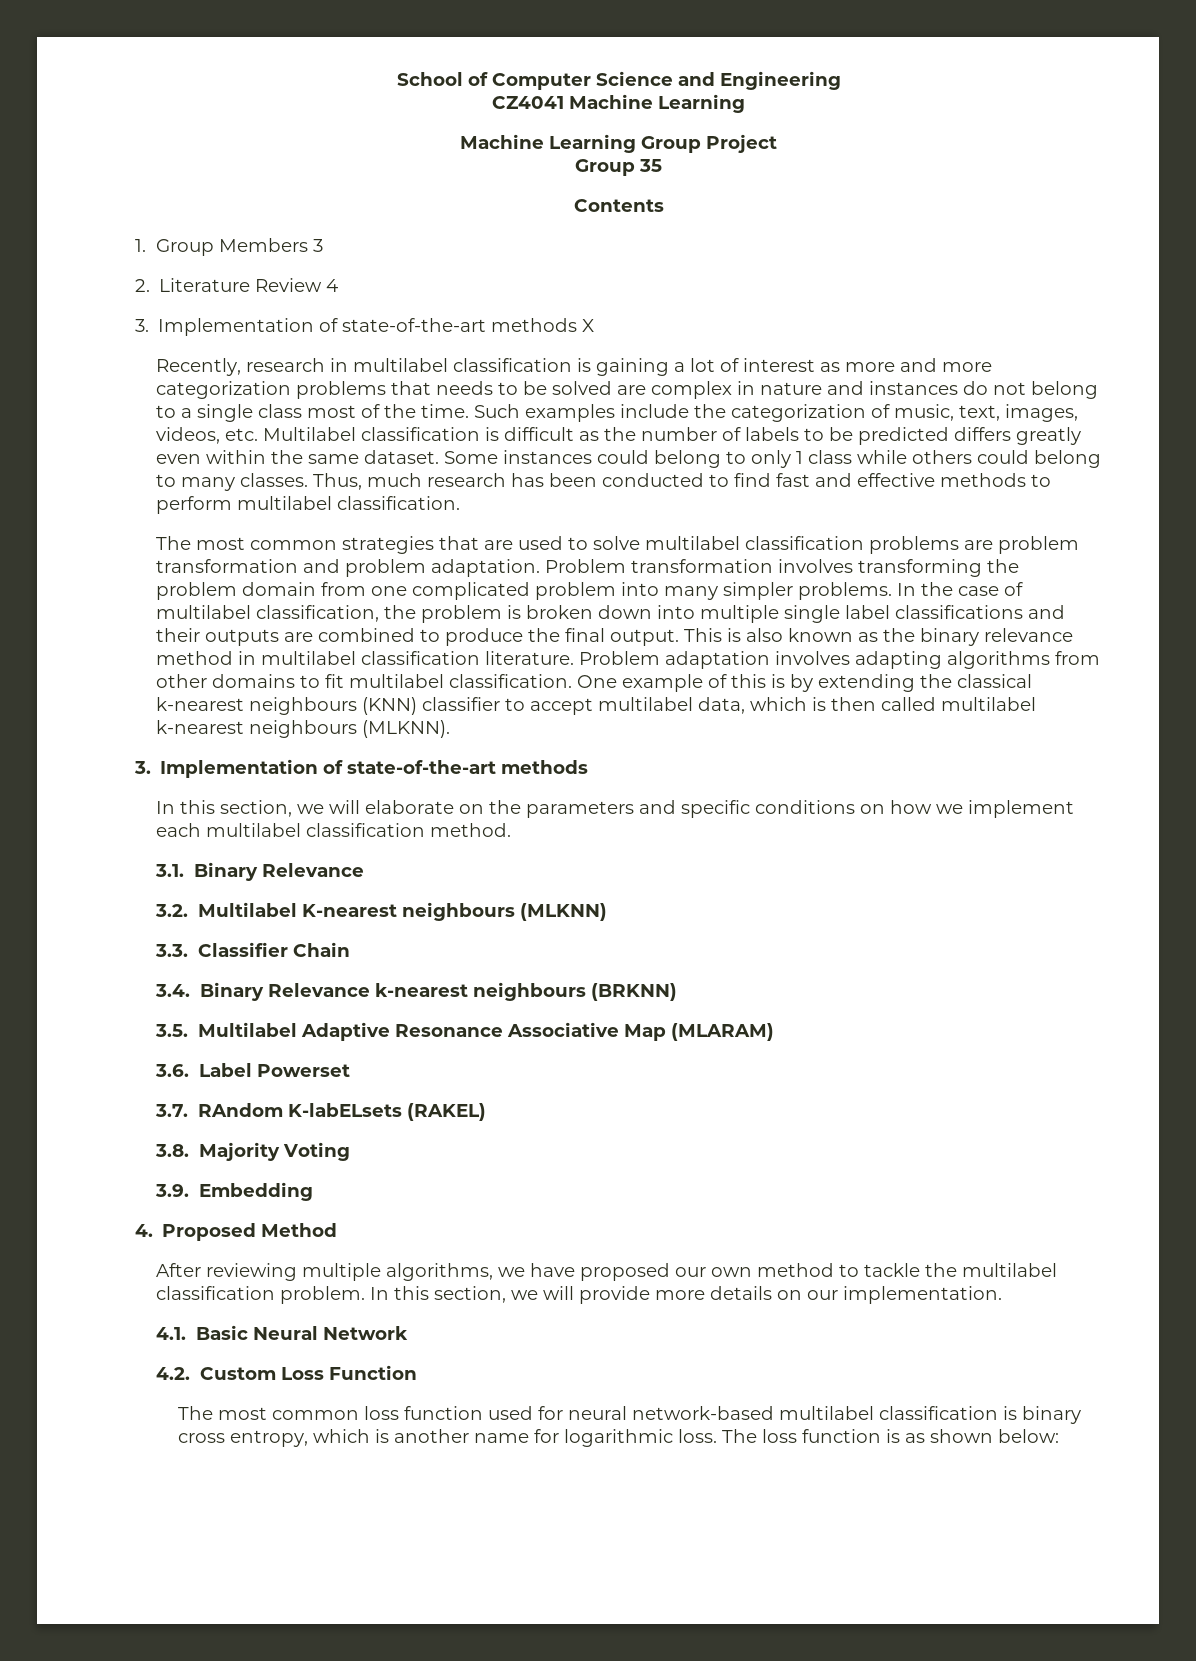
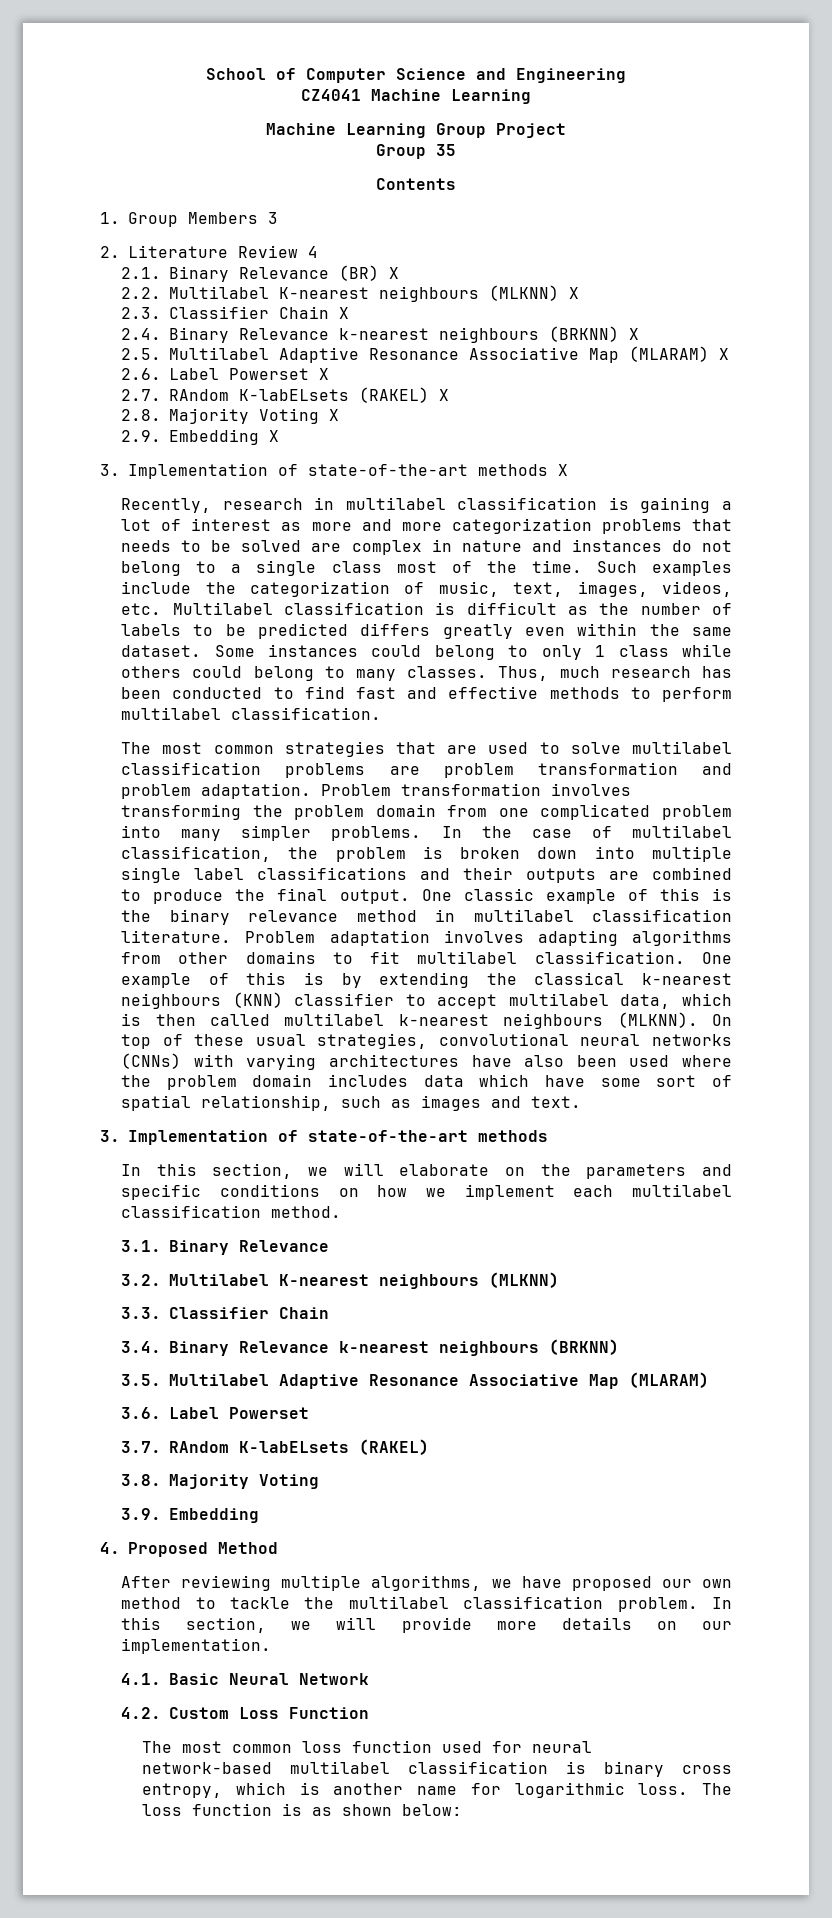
(339, 285) none -> [121,265,400,282] [121,285,580,302] [121,306,350,319] [121,326,640,343] [121,346,730,363] [121,368,330,380] [121,387,450,403] [121,408,340,424] [121,429,280,445] // 2.1. Binary Relevance (BR) X // 2.2. Multilabel K-nearest neighbours (MLKNN) X // 2.3. Classifier Chain X // 2.4. Binary Relevance k-nearest neighbours (BRKNN) X // 2.5. Multilabel Adaptive Resonance Associative Map (MLARAM) X // 2.6. Label Powerset X // 2.7. RAndom K-labELsets (RAKEL) X // 2.8. Majority Voting X // 2.9. Embedding X
[684,628,879,642] This is also known as -> [421,888,732,904] One classic example of this is
(451, 729) none -> [712,1014,732,1026] [121,1033,732,1049] [121,1053,732,1070] [121,1074,732,1090] [121,1095,582,1111] On top of these usual strategies, convolutional neural networks (CNNs) with varying architectures have also been used where the problem domain includes data which have some sort of spatial relationship, such as images and text.

